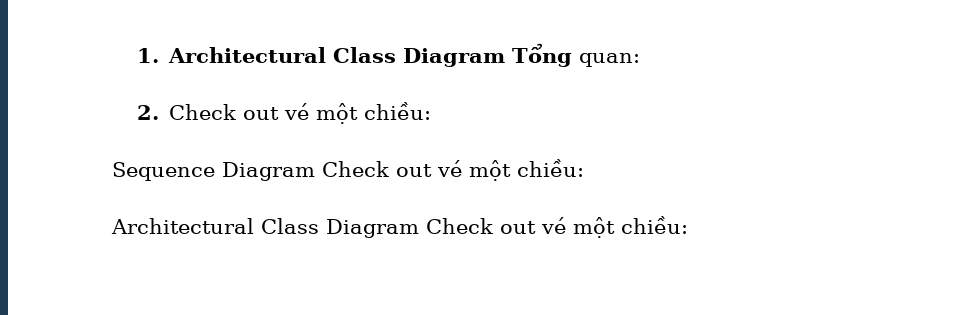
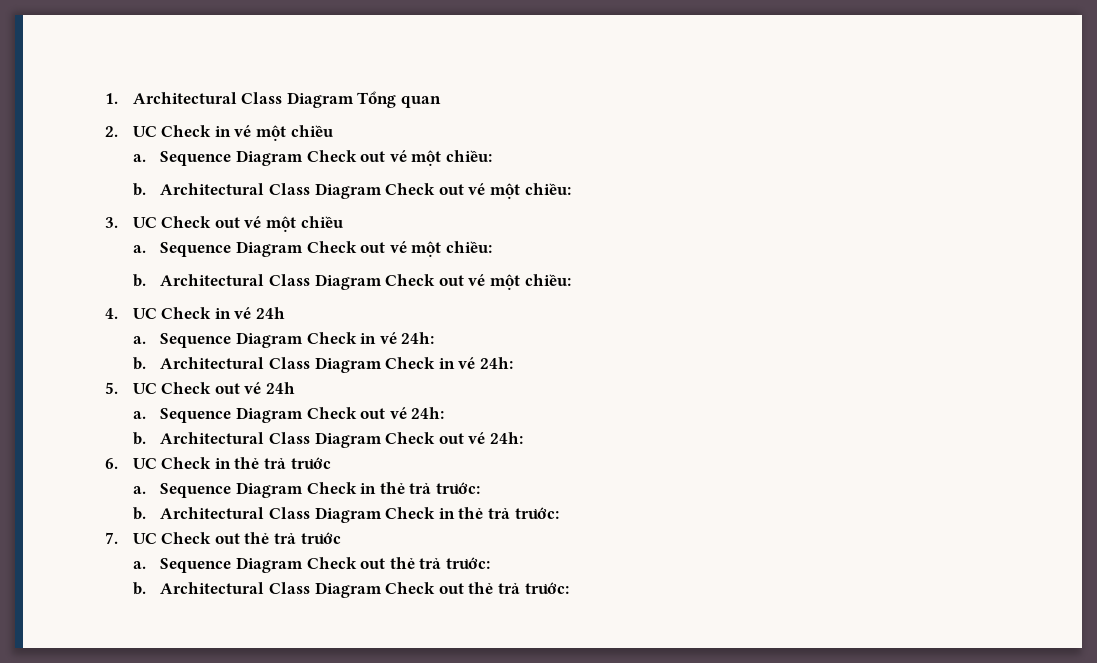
[579,53,641,67] quan: -> [400,96,441,108] quan
[169,102,432,124] [112,159,584,181] [111,216,688,238] Check out vé một chiều: // Sequence Diagram Check out vé một chiều: // Architectural Class Diagram Check out vé một chiều: -> [132,125,333,141] [132,150,492,166] [132,183,571,199] [104,216,343,232] [132,241,492,257] [132,274,571,290] [104,307,285,319] [132,332,435,348] [132,357,513,373] [104,382,295,394] [132,407,445,423] [132,432,523,448] [104,457,331,469] [132,482,480,498] [132,507,559,523] [104,532,341,544] [132,557,490,573] [132,582,569,598] UC Check in vé một chiều // a. Sequence Diagram Check out vé một chiều: // b. Architectural Class Diagram Check out vé một chiều: // 3. UC Check out vé một chiều // a. Sequence Diagram Check out vé một chiều: // b. Architectural Class Diagram Check out vé một chiều: // 4. UC Check in vé 24h // a. Sequence Diagram Check in vé 24h: // b. Architectural Class Diagram Check in vé 24h: // 5. UC Check out vé 24h // a. Sequence Diagram Check out vé 24h: // b. Architectural Class Diagram Check out vé 24h: // 6. UC Check in thẻ trả trước // a. Sequence Diagram Check in thẻ trả trước: // b. Architectural Class Diagram Check in thẻ trả trước: // 7. UC Check out thẻ trả trước // a. Sequence Diagram Check out thẻ trả trước: // b. Architectural Class Diagram Check out thẻ trả trước:

